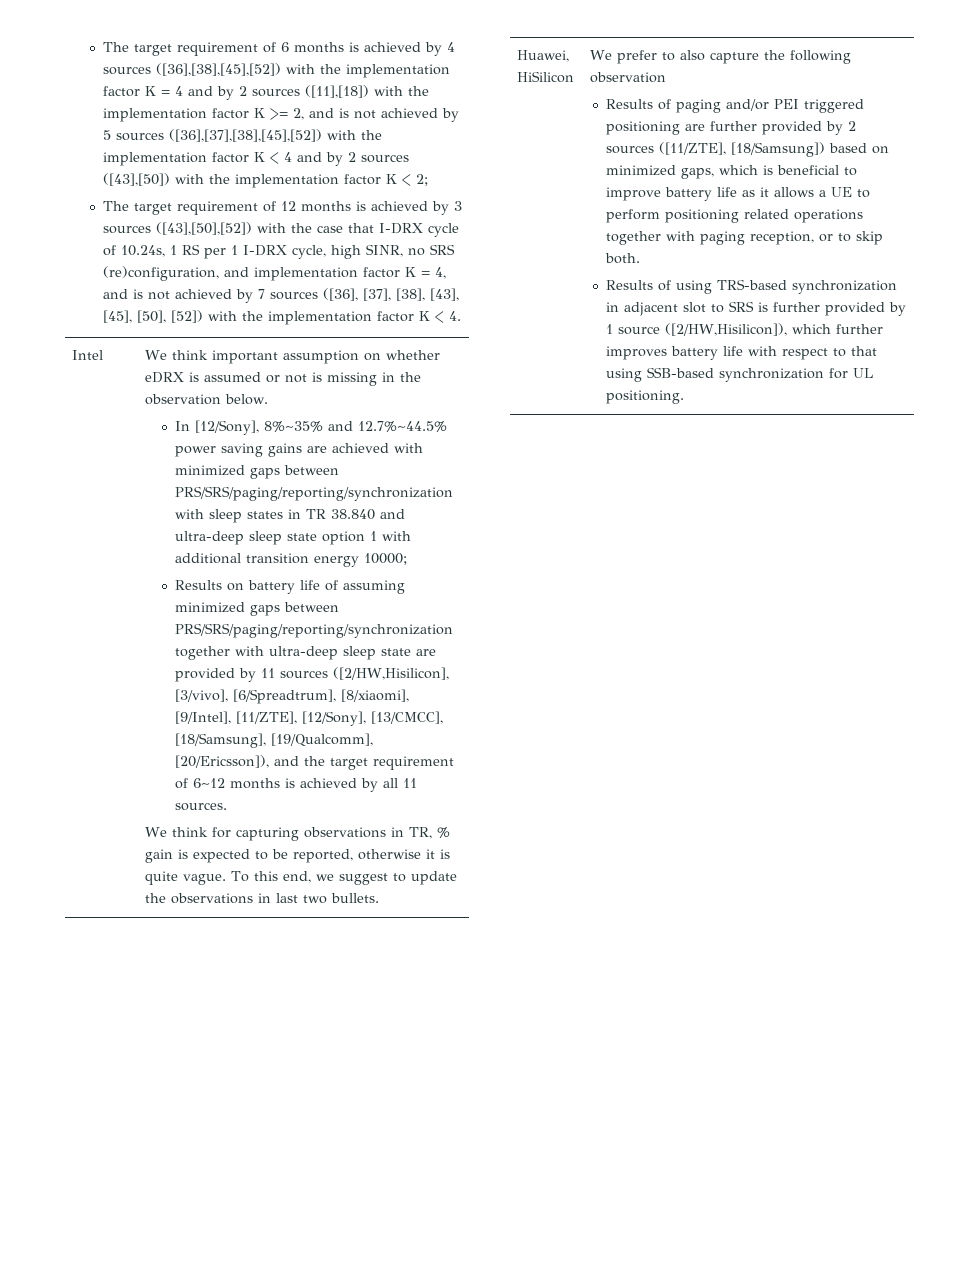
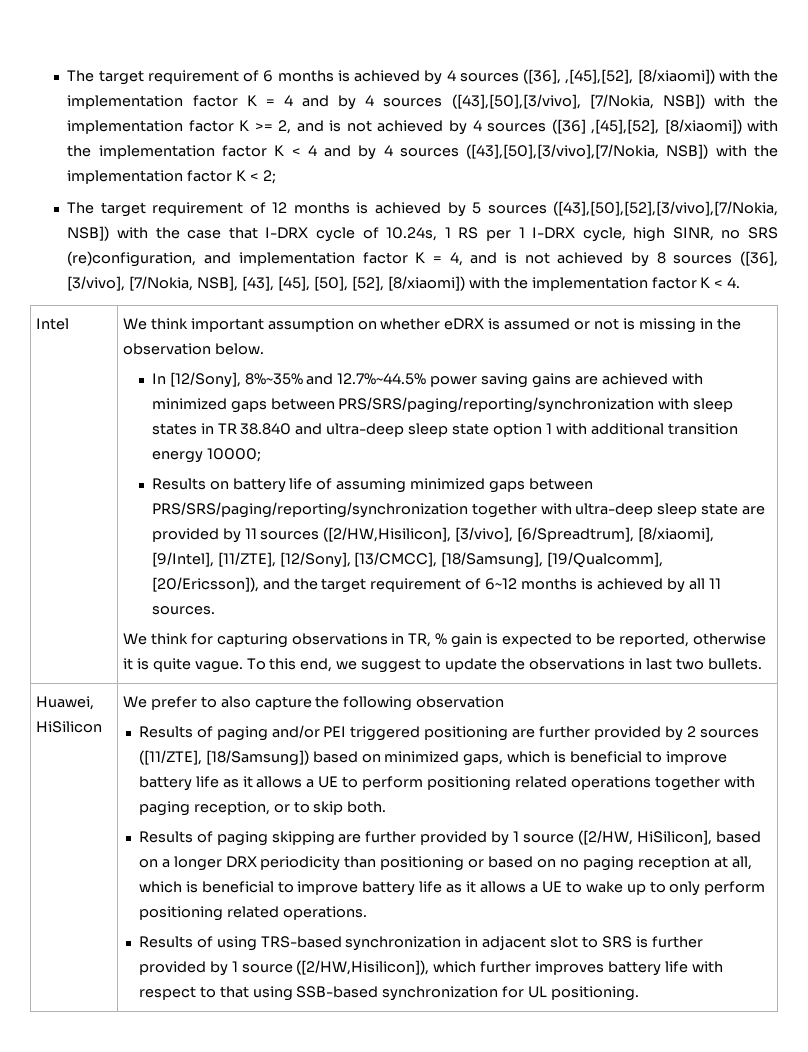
[156,63,282,76] ([36],[38],[45],[52]) -> [523,69,715,84] ([36], ,[45],[52], [8/xiaomi])
[239,85,370,98] 2 sources ([11],[18]) -> [365,94,705,109] 4 sources ([43],[50],[3/vivo], [7/Nokia, NSB])
[103,129,323,142] 5 sources ([36],[37],[38],[45],[52]) -> [472,119,742,134] 4 sources ([36] ,[45],[52], [8/xiaomi])
[348,152,410,163] [103,173,171,186] 2 sources ([43],[50]) -> [383,144,709,159] 4 sources ([43],[50],[3/vivo],[7/Nokia, NSB])
[454,201,463,211] [103,222,253,235] 3 sources ([43],[50],[52]) -> [471,201,779,216] [67,226,110,241] 5 sources ([43],[50],[52],[3/vivo],[7/Nokia, NSB])
[258,288,426,301] 7 sources ([36], [37], [38], -> [656,251,779,266] [67,276,239,291] 8 sources ([36], [3/vivo], [7/Nokia, NSB],
[171,310,204,323] [52]) -> [351,276,465,291] [52], [8/xiaomi])
(641, 258) none -> [138,830,761,846] [138,856,752,871] [138,881,766,896] [138,906,367,921] // Results of paging skipping are further provided by 1 source ([2/HW, HiSilicon], based on a longer DRX periodicity than positioning or based on no paging reception at all, which is beneficial to improve battery life as it allows a UE to wake up to only perform positioning related operations.

